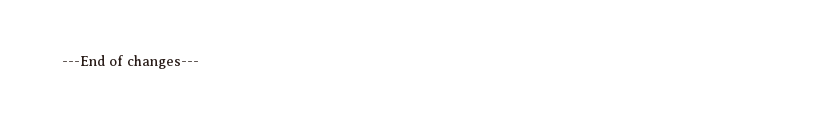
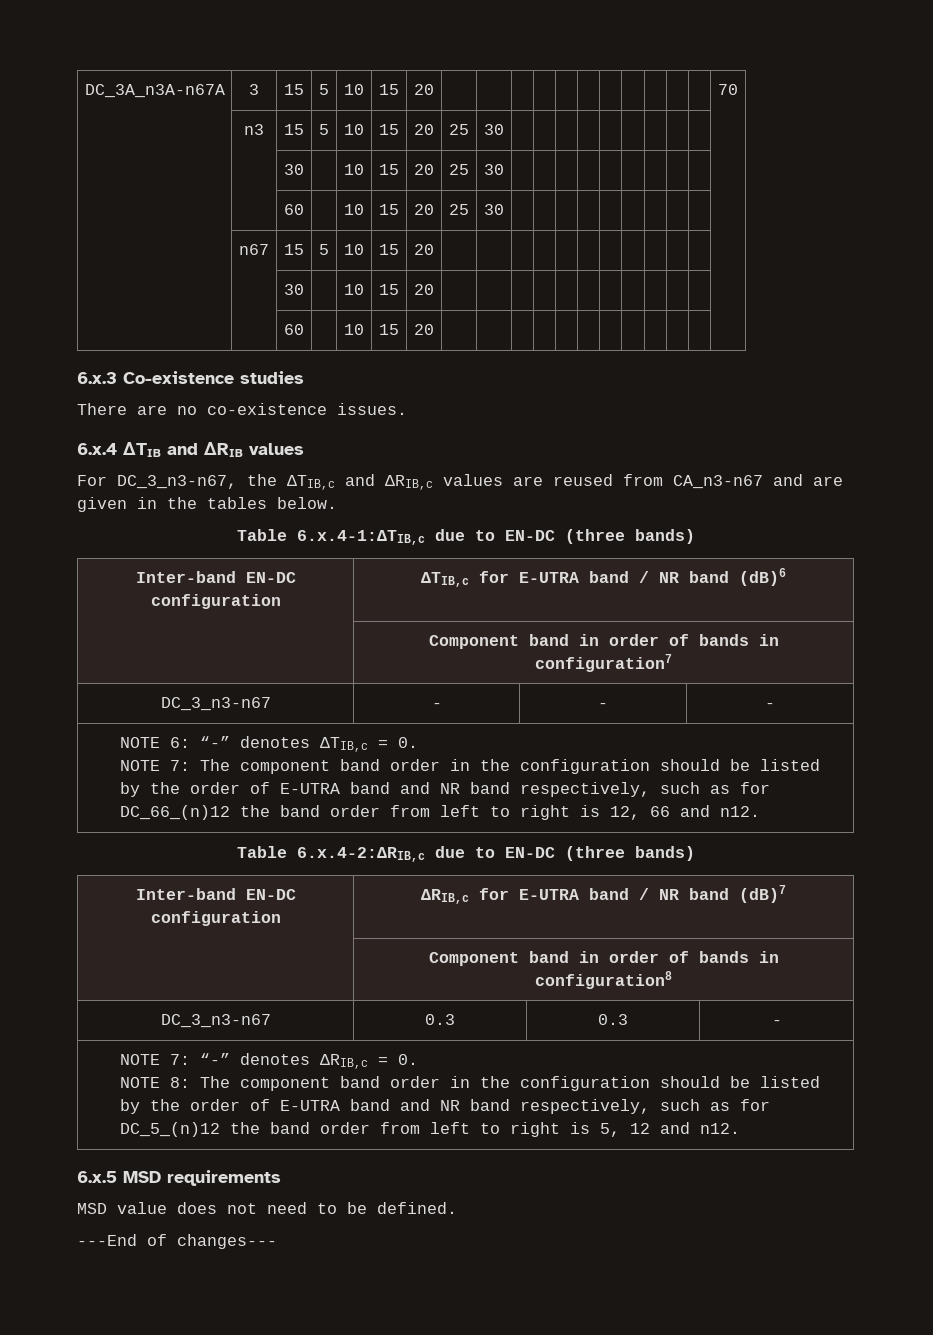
(62, 60) none -> [84,84,225,98] [249,84,259,95] [284,84,304,95] [319,84,329,95] [344,84,364,95] [379,84,399,95] [414,84,434,95] [718,84,738,95] [244,124,264,135] [284,124,304,135] [319,124,329,135] [344,124,364,135] [379,124,399,135] [414,124,434,135] [449,124,469,135] [484,124,504,135] [284,164,304,175] [344,164,364,175] [379,164,399,175] [414,164,434,175] [449,164,469,175] [484,164,504,175] [284,204,304,215] [344,204,364,215] [379,204,399,215] [414,204,434,215] [449,204,469,215] [484,204,504,215] [239,244,269,255] [284,244,304,255] [319,244,329,255] [344,244,364,255] [379,244,399,255] [414,244,434,255] [284,284,304,295] [344,284,364,295] [379,284,399,295] [414,284,434,295] [284,324,304,335] [344,324,364,335] [379,324,399,335] [414,324,434,335] [77,371,304,384] [77,403,407,415] [77,442,304,457] [77,474,843,490] [77,497,337,512] [236,529,695,545] [135,571,296,583] [150,594,281,609] [421,568,786,587] [428,634,779,649] [535,654,672,672] [160,697,271,711] [431,703,442,708] [598,703,608,708] [765,703,775,708] [120,736,419,752] [120,759,821,774] [120,782,771,797] [120,805,761,820] [236,846,695,862] [135,888,296,900] [150,911,281,926] [421,885,786,904] [428,951,779,966] [535,971,672,989] [160,1014,271,1028] [425,1014,455,1025] [598,1014,628,1025] [771,1020,782,1025] [120,1053,419,1069] [120,1076,821,1091] [120,1099,771,1114] [120,1122,741,1137] [77,1170,281,1186] [77,1202,457,1214] DC_3A_n3A-n67A | 3 | 15 | 5 | 10 | 15 | 20 | | | | | | | | | | | | 70 // | n3 | 15 | 5 | 10 | 15 | 20 | 25 | 30 | | | | | | | | | | // | | 30 | | 10 | 15 | 20 | 25 | 30 | | | | | | | | | | // | | 60 | | 10 | 15 | 20 | 25 | 30 | | | | | | | | | | // | n67 | 15 | 5 | 10 | 15 | 20 | | | | | | | | | | | | // | | 30 | | 10 | 15 | 20 | | | | | | | | | | | | // | | 60 | | 10 | 15 | 20 | | | | | | | | | | | | // 6.x.3 Co-existence studies // There are no co-existence issues. // 6.x.4 ∆TIB and ∆RIB values // For DC_3_n3-n67, the ΔTIB,c and ΔRIB,c values are reused from CA_n3-n67 and are given in the tables below. // Table 6.x.4-1:ΔTIB,c due to EN-DC (three bands) // Inter-band EN-DC configuration | ΔTIB,c for E-UTRA band / NR band (dB)6 // | Component band in order of bands in configuration7 // DC_3_n3-n67 | - | - | - // NOTE 6: “-” denotes ΔTIB,c = 0. // NOTE 7: The component band order in the configuration should be listed by the order of E-UTRA band and NR band respectively, such as for DC_66_(n)12 the band order from left to right is 12, 66 and n12. // Table 6.x.4-2:ΔRIB,c due to EN-DC (three bands) // Inter-band EN-DC configuration | ΔRIB,c for E-UTRA band / NR band (dB)7 // | Component band in order of bands in configuration8 // DC_3_n3-n67 | 0.3 | 0.3 | - // NOTE 7: “-” denotes ΔRIB,c = 0. // NOTE 8: The component band order in the configuration should be listed by the order of E-UTRA band and NR band respectively, such as for DC_5_(n)12 the band order from left to right is 5, 12 and n12. // 6.x.5 MSD requirements // MSD value does not need to be defined. //

